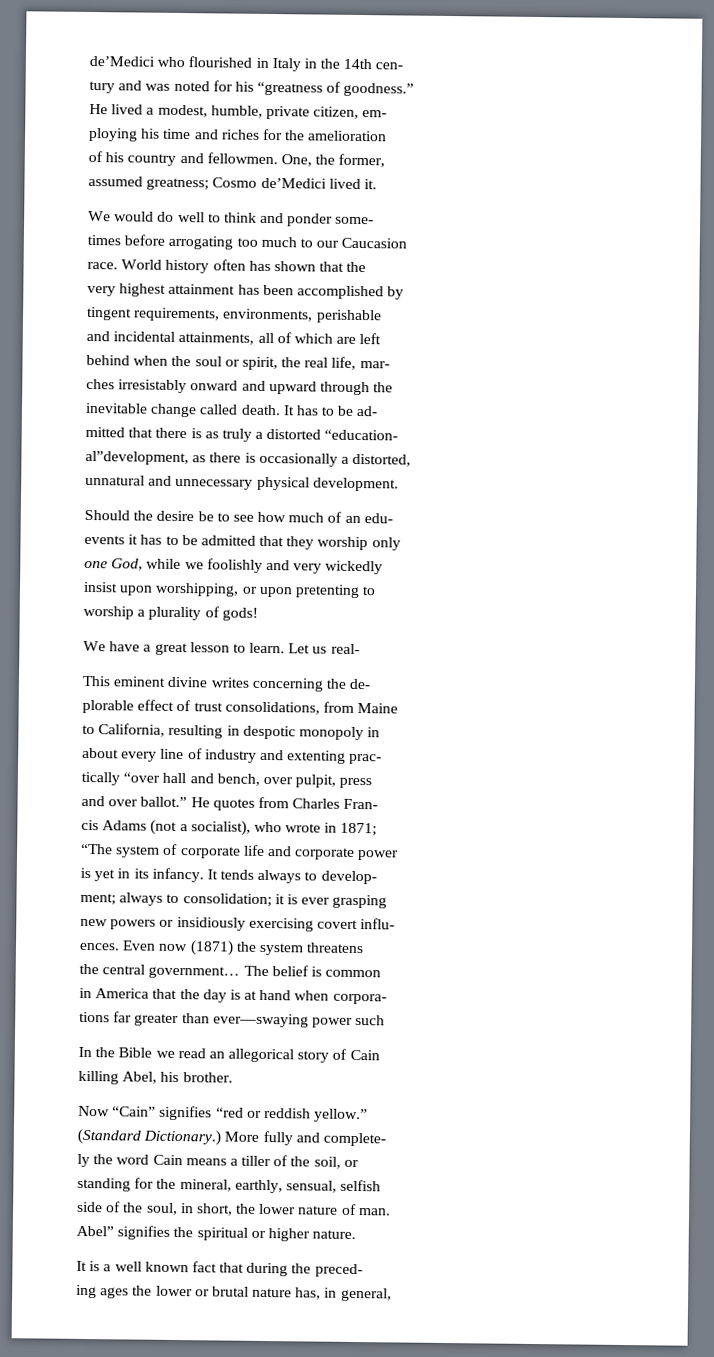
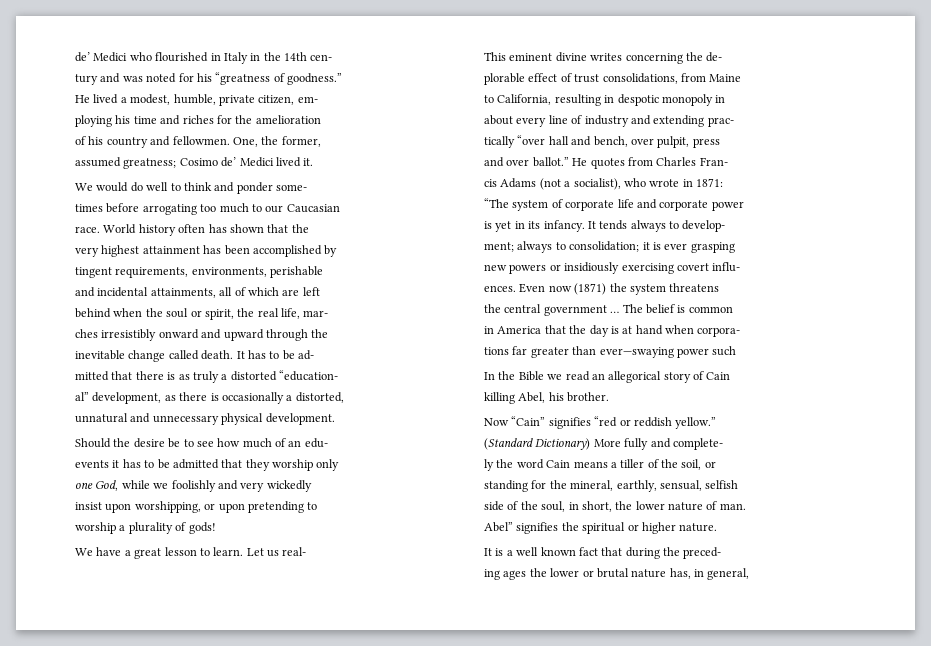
[89,55,155,67] de’Medici -> [75,52,128,62] de’ Medici
[212,177,327,189] Cosmo de’Medici -> [179,157,274,167] Cosimo de’ Medici
[341,237,408,249] Caucasion -> [286,204,340,213] Caucasian
[118,379,188,394] irresistably -> [101,329,157,341] irresistibly
[85,450,189,466] al”development, -> [75,392,162,404] al” development,
[294,584,360,599] pretenting -> [247,501,304,513] pretending
[287,750,347,764] extenting -> [653,115,705,127] extending
[340,822,378,837] 1871; -> [696,178,723,187] 1871:
[148,965,241,979] government… -> [543,305,620,316] government …
[143,1129,222,1146] Dictionary.) -> [535,438,591,450] Dictionary)

